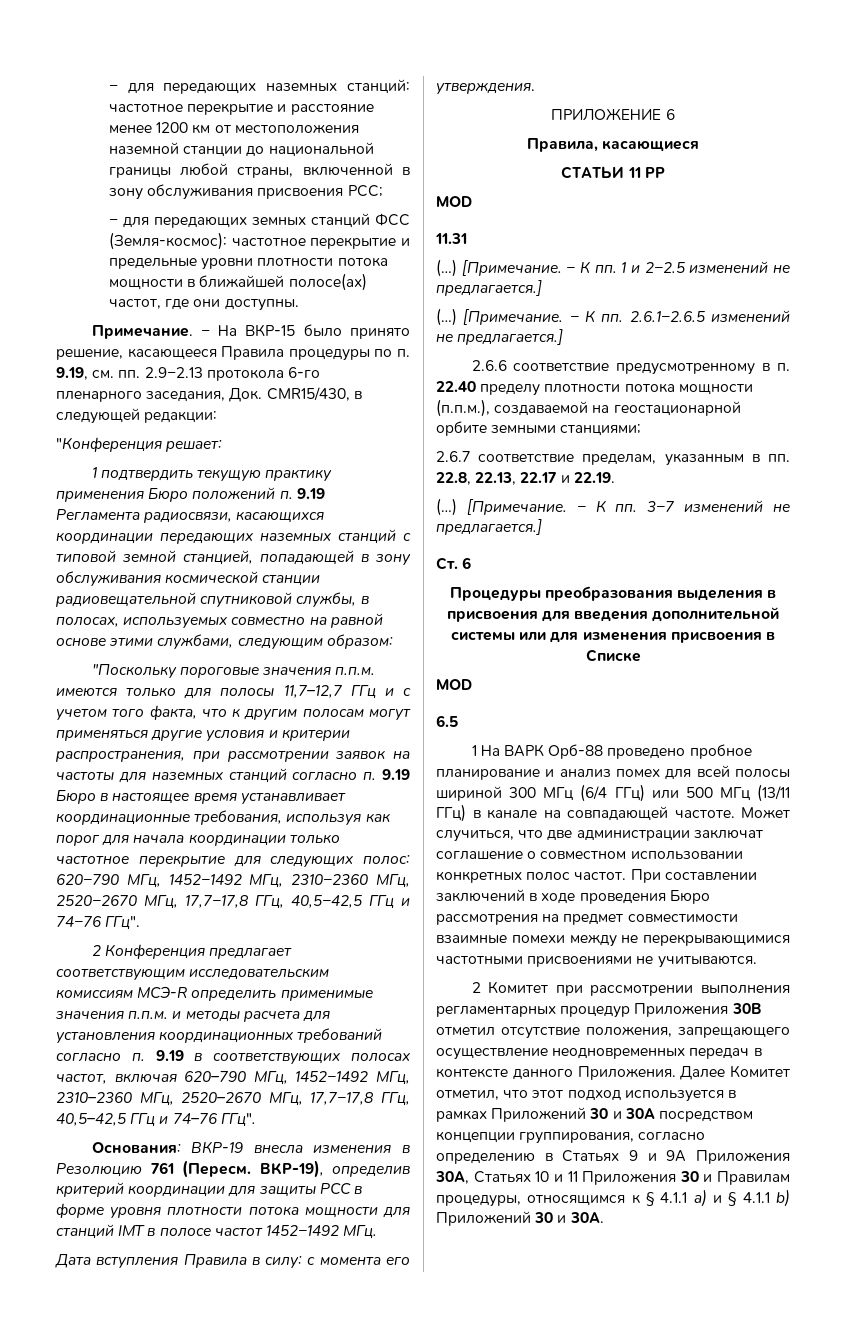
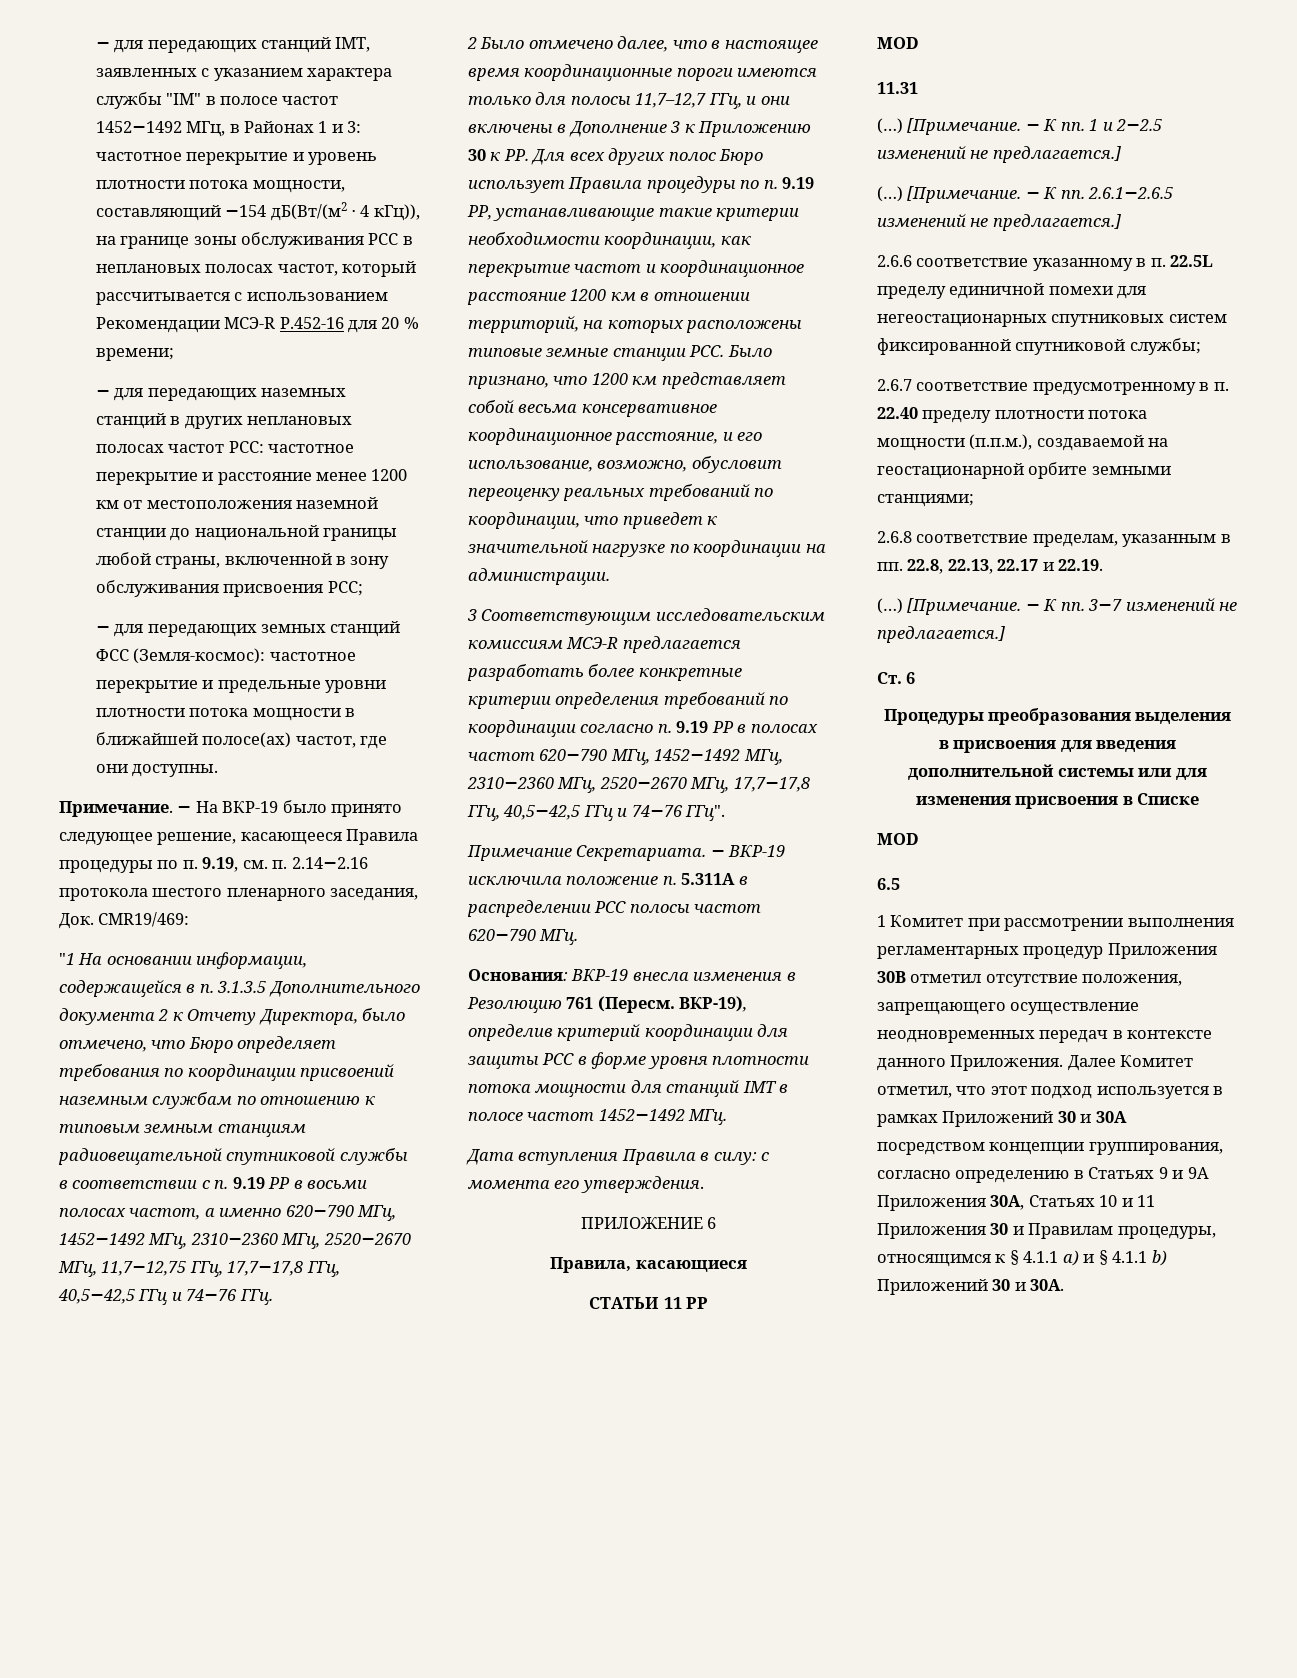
[108,79,410,94] − для передающих наземных станций: -> [95,37,371,53] [95,68,393,81] [95,92,339,109] [95,121,362,137] [95,152,378,165] [95,180,345,193] [95,202,420,221] [95,232,413,249] [95,261,417,277] [95,292,388,305] [95,317,419,333] [95,348,174,361] [95,388,347,401] [95,413,353,429] [95,441,264,453] − для передающих станций IMT, заявленных с указанием характера службы "IM" в полосе частот 1452−1492 МГц, в Районах 1 и 3: частотное перекрытие и уровень плотности потока мощности, составляющий −154 дБ(Вт/(м2 ⋅ 4 кГц)), на границе зоны обслуживания РСС в неплановых полосах частот, который рассчитывается с использованием Рекомендации МСЭ-R P.452-16 для 20 % времени; // − для передающих наземных станций в других неплановых полосах частот РСС:
[245,324,296,337] ВКР-15 -> [222,801,279,813] ВКР-19
(410, 333) none -> [59,832,153,845] следующее
[118,367,320,381] [56,387,362,402] [56,408,218,424] [56,437,223,452] [91,467,333,482] [56,487,325,502] [56,509,325,523] [56,529,411,544] [56,550,411,566] [56,571,321,587] [56,592,369,608] [56,613,383,629] [56,634,393,650] [91,664,376,679] пп. 2.9−2.13 протокола 6-го пленарного заседания, Док. CMR15/430, в следующей редакции: // "Конференция решает: // 1 подтвердить текущую практику применения Бюро положений п. 9.19 Регламента радиосвязи, касающихся координации передающих наземных станций с типовой земной станцией, попадающей в зону обслуживания космической станции радиовещательной спутниковой службы, в полосах, используемых совместно на равной основе этими службами, следующим образом: // "Поскольку пороговые значения п.п.м. -> [272,857,368,869] [59,888,419,901] [59,912,190,929] [59,952,308,969] [59,980,420,997] [59,1008,406,1025] [59,1036,337,1053] [59,1064,395,1081] [59,1092,375,1109] [59,1124,306,1137] [58,1148,408,1165] [59,1177,368,1189] [59,1205,397,1221] [59,1233,411,1249] [58,1261,340,1277] [58,1289,273,1305] [467,36,818,53] [468,64,733,81] п. 2.14−2.16 протокола шестого пленарного заседания, Док. CMR19/469: // "1 На основании информации, содержащейся в п. 3.1.3.5 Дополнительного документа 2 к Отчету Директора, было отмечено, что Бюро определяет требования по координации присвоений наземным службам по отношению к типовым земным станциям радиовещательной спутниковой службы в соответствии с п. 9.19 РР в восьми полосах частот, а именно 620−790 МГц, 1452−1492 МГц, 2310−2360 МГц, 2520−2670 МГц, 11,7−12,75 ГГц, 17,7−17,8 ГГц, 40,5−42,5 ГГц и 74−76 ГГц. // 2 Было отмечено далее, что в настоящее время координационные пороги
[350,685,412,699] [56,705,411,721] [56,729,350,742] [56,750,410,762] [56,768,410,783] [56,790,346,805] [56,810,391,826] [56,834,340,846] [56,855,410,868] ГГц и с учетом того факта, что к другим полосам могут применяться другие условия и критерии распространения, при рассмотрении заявок на частоты для наземных станций согласно п. 9.19 Бюро в настоящее время устанавливает координационные требования, используя как порог для начала координации только частотное перекрытие для следующих полос: -> [708,93,790,109] [468,121,812,137] [468,148,764,165] [468,176,815,193] [467,205,800,221] [468,232,751,249] [468,260,805,277] [467,289,750,305] [468,316,803,333] [468,345,772,361] [468,372,786,389] [468,400,717,417] [468,428,763,445] [468,456,782,473] [468,484,774,501] [468,512,718,529] [468,540,826,557] [468,568,610,585] [467,608,825,625] [468,636,741,653] [467,664,742,681] [468,692,789,709] [468,720,818,737] [468,752,535,761] ГГц, и они включены в Дополнение 3 к Приложению 30 к РР. Для всех других полос Бюро использует Правила процедуры по п. 9.19 РР, устанавливающие такие критерии необходимости координации, как перекрытие частот и координационное расстояние 1200 км в отношении территорий, на которых расположены типовые земные станции РСС. Было признано, что 1200 км представляет собой весьма консервативное координационное расстояние, и его использование, возможно, обусловит переоценку реальных требований по координации, что приведет к значительной нагрузке по координации на администрации. // 3 Соответствующим исследовательским комиссиям МСЭ-R предлагается разработать более конкретные критерии определения требований по координации согласно п. 9.19 РР в полосах частот
[91,944,292,959] [56,968,330,981] [56,986,373,1001] [55,1010,330,1022] [56,1028,383,1044] [56,1050,411,1065] [56,1071,410,1085] [56,1092,410,1106] [56,1113,256,1127] 2 Конференция предлагает соответствующим исследовательским комиссиям МСЭ-R определить применимые значения п.п.м. и методы расчета для установления координационных требований согласно п. 9.19 в соответствующих полосах частот, включая 620–790 МГц, 1452−1492 МГц, 2310–2360 МГц, 2520–2670 МГц, 17,7−17,8 ГГц, 40,5–42,5 ГГц и 74–76 ГГц". -> [467,845,786,861] [468,873,748,885] [467,900,762,917] [468,929,579,945] Примечание Секретариата. − ВКР-19 исключила положение п. 5.311A в распределении РСС полосы частот 620−790 МГц.
(610, 367) none -> [1032,255,1214,271] [877,283,1147,299] [877,314,1227,327] [877,338,1201,355] [877,379,1029,391] указанному в п. 22.5L пределу единичной помехи для негеостационарных спутниковых систем фиксированной спутниковой службы; // 2.6.7 соответствие
[436,451,470,462] 2.6.7 -> [877,531,912,543] 2.6.8
[480,744,752,759] [436,765,790,780] [436,784,790,802] [436,804,790,822] [436,829,763,842] [436,851,743,860] [436,869,757,883] [436,889,710,904] [436,914,738,925] [436,934,790,947] [436,956,757,968] [471,982,481,993] На ВАРК Орб-88 проведено пробное планирование и анализ помех для всей полосы шириной 300 MГц (6/4 ГГц) или 500 MГц (13/11 ГГц) в канале на совпадающей частоте. Может случиться, что две администрации заключат соглашение о совместном использовании конкретных полос частот. При составлении заключений в ходе проведения Бюро рассмотрения на предмет совместимости взаимные помехи между не перекрывающимися частотными присвоениями не учитываются. // 2 -> (886, 921) none

